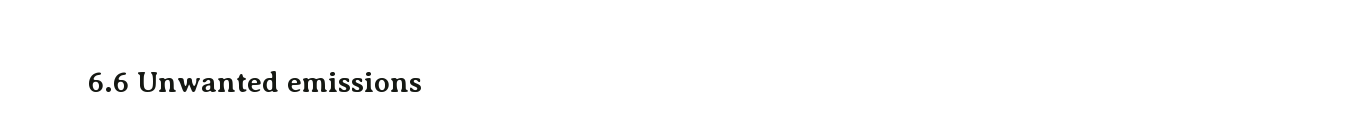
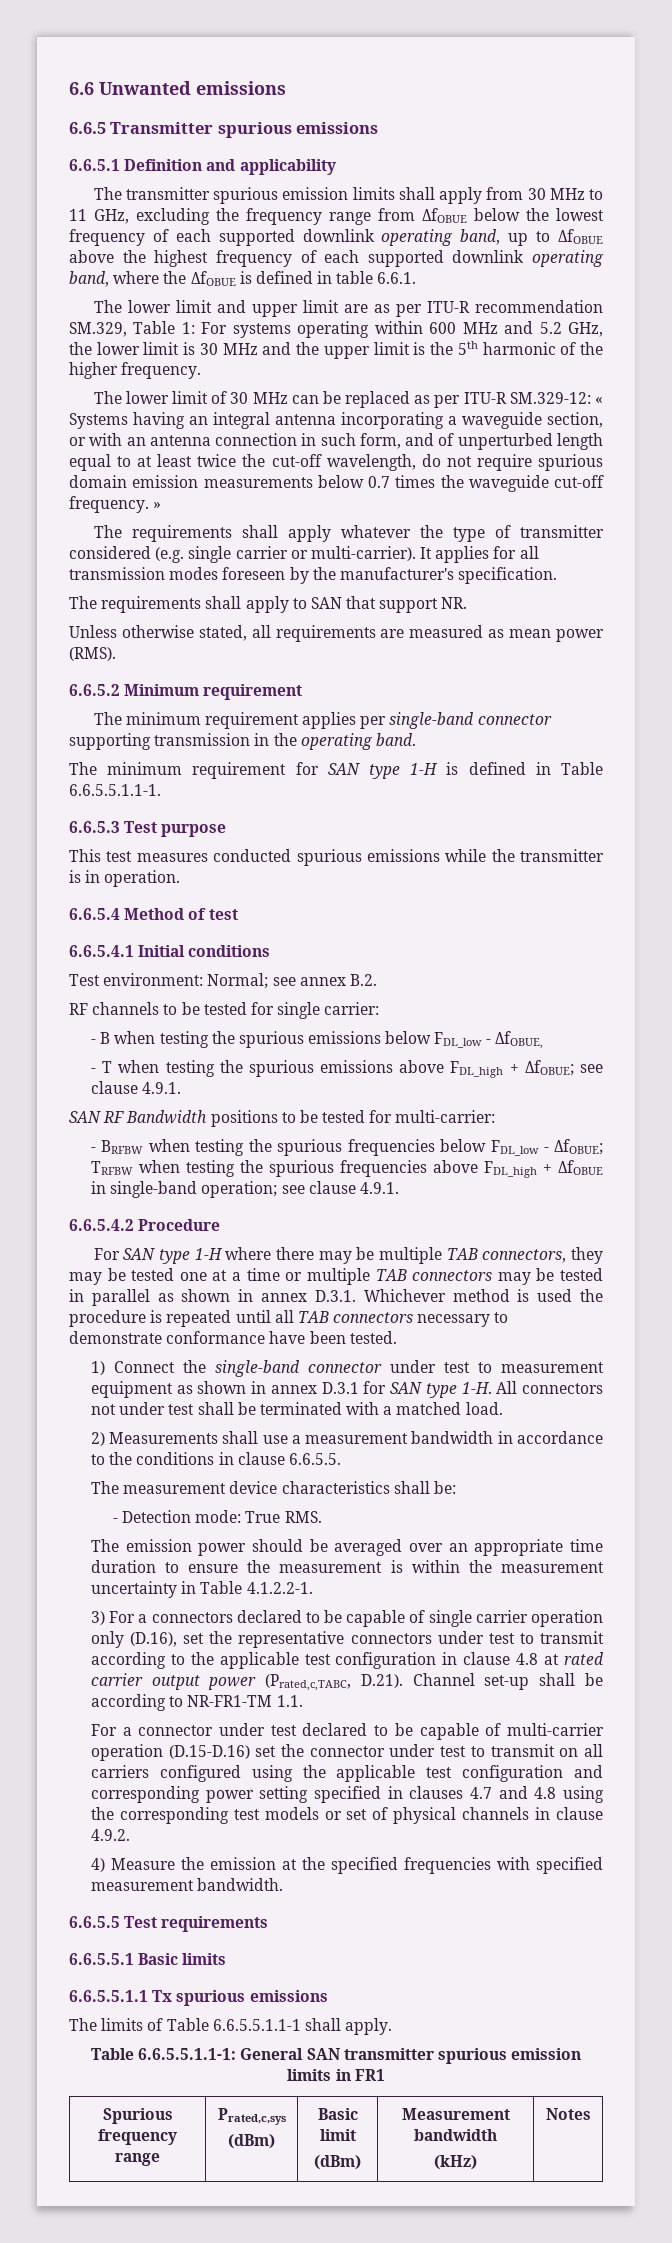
(422, 82) none -> [69,122,379,138] [69,159,336,175] [93,187,603,204] [69,208,604,225] [69,229,604,246] [69,250,604,267] [69,271,417,287] [93,300,603,317] [69,321,603,338] [69,341,603,359] [69,362,202,379] [93,391,603,408] [69,412,603,429] [69,433,603,450] [69,454,603,471] [69,475,604,492] [69,496,162,513] [93,525,604,542] [69,546,539,563] [69,567,558,584] [69,596,468,613] [69,625,605,642] [69,647,116,661] [69,684,303,700] [93,712,552,729] [69,733,416,750] [69,762,603,779] [69,784,161,796] [69,821,227,837] [69,849,604,866] [69,870,181,887] [69,908,238,920] [69,945,271,957] [69,973,377,989] [69,1002,380,1019] [90,1031,543,1049] [90,1060,603,1078] [90,1081,182,1094] [69,1110,496,1127] [90,1139,604,1156] [90,1160,603,1178] [90,1181,399,1198] [69,1219,221,1231] [93,1247,603,1264] [69,1268,604,1285] [69,1289,603,1306] [69,1310,509,1327] [69,1331,397,1344] [90,1360,604,1377] [90,1381,604,1398] [90,1402,503,1415] [90,1431,603,1446] [90,1452,341,1465] [90,1481,456,1494] [112,1510,322,1523] [90,1539,603,1556] [90,1560,604,1573] [90,1581,313,1598] [90,1610,603,1627] [90,1631,605,1648] [90,1652,604,1669] [90,1673,603,1691] [90,1694,303,1711] [90,1723,604,1740] [90,1744,603,1761] [90,1765,604,1782] [90,1786,604,1803] [90,1807,603,1824] [90,1829,130,1841] [90,1857,603,1874] [90,1878,284,1891] [69,1916,269,1932] [69,1953,227,1965] [69,1990,328,2006] [69,2018,393,2035] [90,2048,582,2064] [287,2069,385,2081] [102,2108,173,2124] [98,2129,177,2145] [115,2153,160,2166] [217,2108,286,2125] [228,2134,275,2149] [317,2108,358,2120] [319,2129,356,2141] [314,2155,361,2170] [401,2108,510,2120] [414,2129,497,2141] [434,2155,477,2170] [545,2108,591,2120] // 6.6.5 Transmitter spurious emissions // 6.6.5.1 Definition and applicability // The transmitter spurious emission limits shall apply from 30 MHz to 11 GHz, excluding the frequency range from ΔfOBUE below the lowest frequency of each supported downlink operating band, up to ΔfOBUE above the highest frequency of each supported downlink operating band, where the ΔfOBUE is defined in table 6.6.1. // The lower limit and upper limit are as per ITU-R recommendation SM.329, Table 1: For systems operating within 600 MHz and 5.2 GHz, the lower limit is 30 MHz and the upper limit is the 5th harmonic of the higher frequency. // The lower limit of 30 MHz can be replaced as per ITU-R SM.329-12: « Systems having an integral antenna incorporating a waveguide section, or with an antenna connection in such form, and of unperturbed length equal to at least twice the cut-off wavelength, do not require spurious domain emission measurements below 0.7 times the waveguide cut-off frequency. » // The requirements shall apply whatever the type of transmitter considered (e.g. single carrier or multi-carrier). It applies for all transmission modes foreseen by the manufacturer's specification. // The requirements shall apply to SAN that support NR. // Unless otherwise stated, all requirements are measured as mean power (RMS). // 6.6.5.2 Minimum requirement // The minimum requirement applies per single-band connector supporting transmission in the operating band. // The minimum requirement for SAN type 1-H is defined in Table 6.6.5.5.1.1-1. // 6.6.5.3 Test purpose // This test measures conducted spurious emissions while the transmitter is in operation. // 6.6.5.4 Method of test // 6.6.5.4.1 Initial conditions // Test environment: Normal; see annex B.2. // RF channels to be tested for single carrier: // - B when testing the spurious emissions below FDL_low - ΔfOBUE, // - T when testing the spurious emissions above FDL_high + ΔfOBUE; see clause 4.9.1. // SAN RF Bandwidth positions to be tested for multi-carrier: // - BRFBW when testing the spurious frequencies below FDL_low - ΔfOBUE; TRFBW when testing the spurious frequencies above FDL_high + ΔfOBUE in single-band operation; see clause 4.9.1. // 6.6.5.4.2 Procedure // For SAN type 1-H where there may be multiple TAB connectors, they may be tested one at a time or multiple TAB connectors may be tested in parallel as shown in annex D.3.1. Whichever method is used the procedure is repeated until all TAB connectors necessary to demonstrate conformance have been tested. // 1) Connect the single-band connector under test to measurement equipment as shown in annex D.3.1 for SAN type 1-H. All connectors not under test shall be terminated with a matched load. // 2) Measurements shall use a measurement bandwidth in accordance to the conditions in clause 6.6.5.5. // The measurement device characteristics shall be: // - Detection mode: True RMS. // The emission power should be averaged over an appropriate time duration to ensure the measurement is within the measurement uncertainty in Table 4.1.2.2-1. // 3) For a connectors declared to be capable of single carrier operation only (D.16), set the representative connectors under test to transmit according to the applicable test configuration in clause 4.8 at rated carrier output power (Prated,c,TABC, D.21). Channel set-up shall be according to NR-FR1-TM 1.1. // For a connector under test declared to be capable of multi-carrier operation (D.15-D.16) set the connector under test to transmit on all carriers configured using the applicable test configuration and corresponding power setting specified in clauses 4.7 and 4.8 using the corresponding test models or set of physical channels in clause 4.9.2. // 4) Measure the emission at the specified frequencies with specified measurement bandwidth. // 6.6.5.5 Test requirements // 6.6.5.5.1 Basic limits // 6.6.5.5.1.1 Tx spurious emissions // The limits of Table 6.6.5.5.1.1-1 shall apply. // Table 6.6.5.5.1.1-1: General SAN transmitter spurious emission limits in FR1 // Spurious frequency range | Prated,c,sys // (dBm) | Basic limit // (dBm) | Measurement bandwidth // (kHz) | Notes

